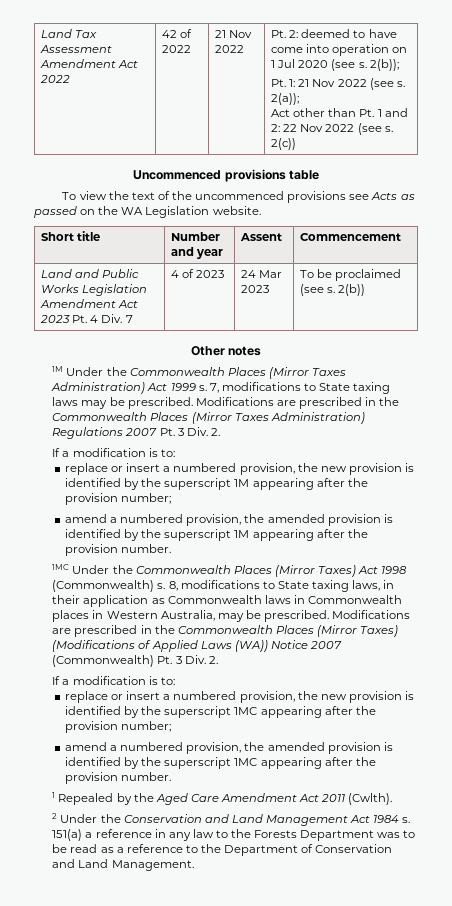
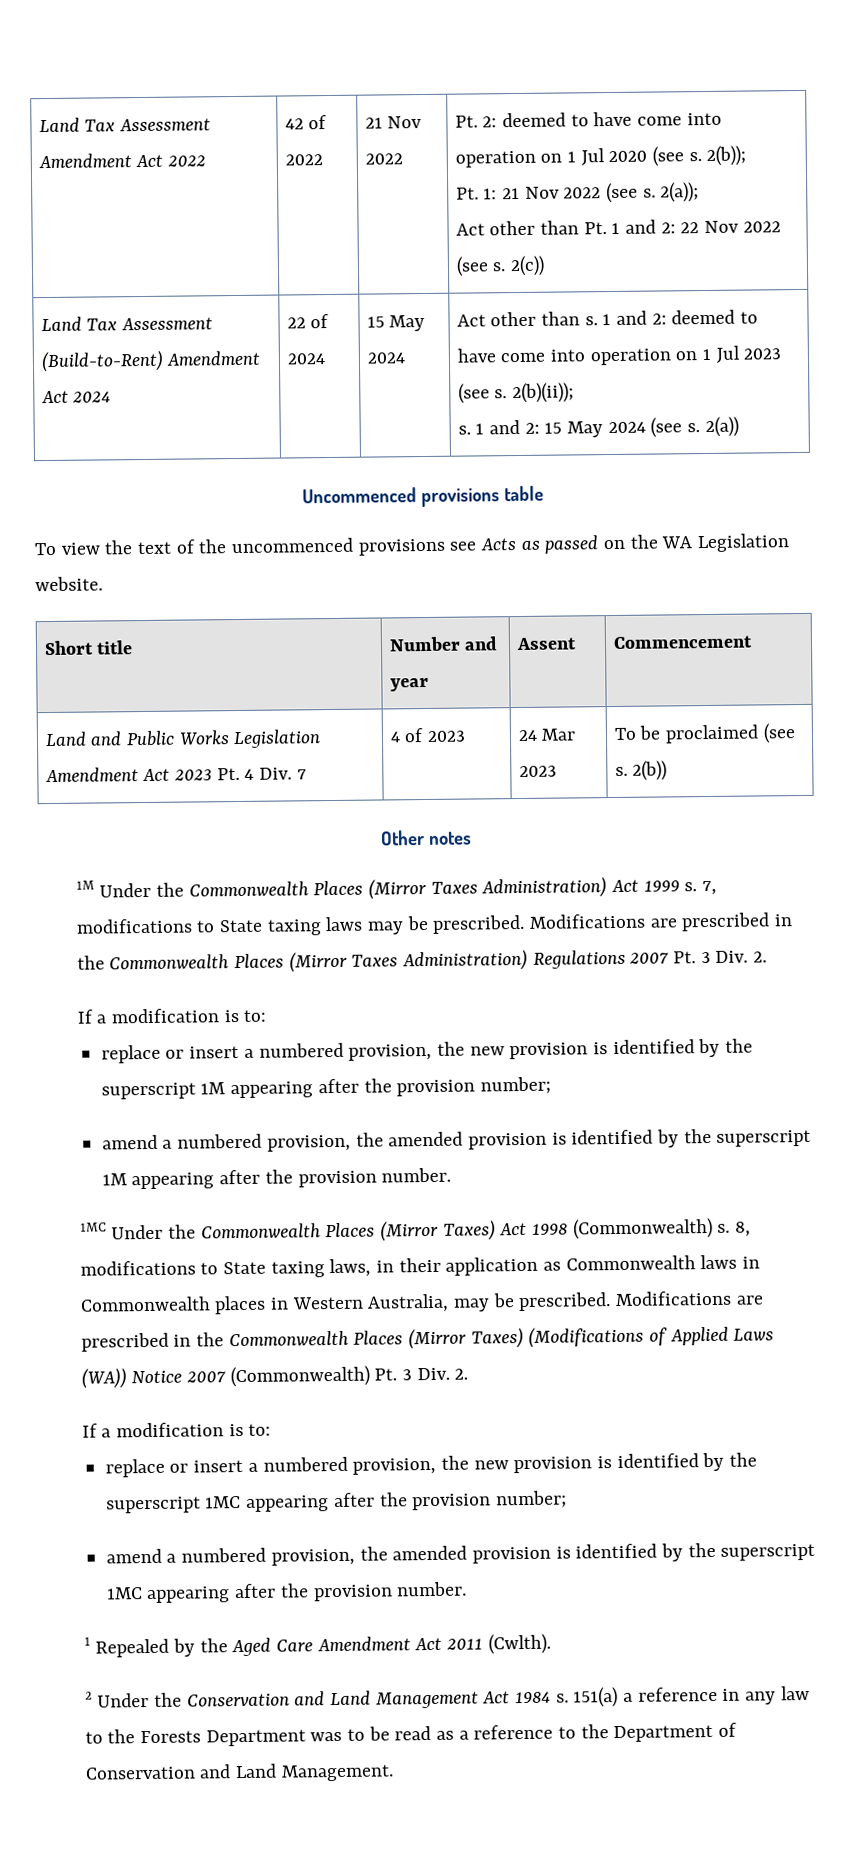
(297, 144) none -> [40,316,214,332] [40,350,261,373] [40,390,112,404] [286,314,330,329] [286,353,325,365] [366,314,426,332] [366,352,405,364] [456,309,759,327] [456,345,782,366] [457,382,575,404] [457,416,739,438] // Land Tax Assessment (Build-to-Rent) Amendment Act 2024 | 22 of 2024 | 15 May 2024 | Act other than s. 1 and 2: deemed to have come into operation on 1 Jul 2023 (see s. 2(b)(ii)); // s. 1 and 2: 15 May 2024 (see s. 2(a))

